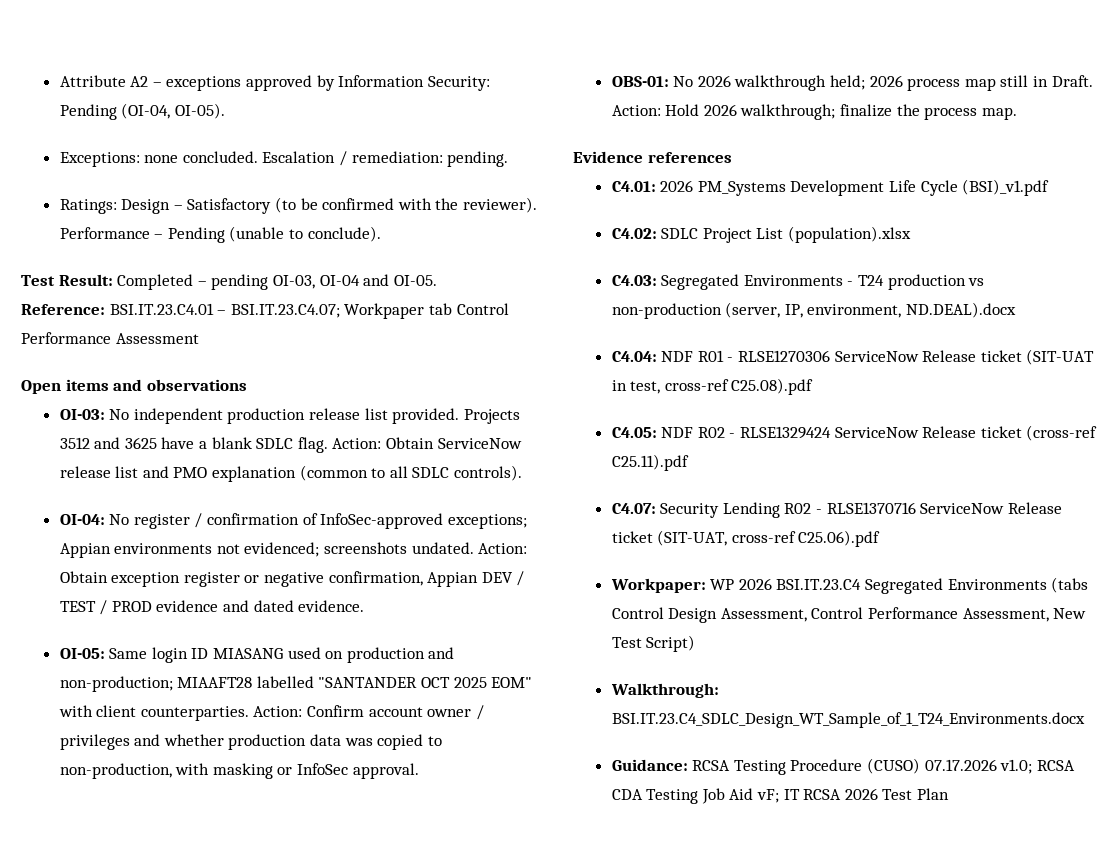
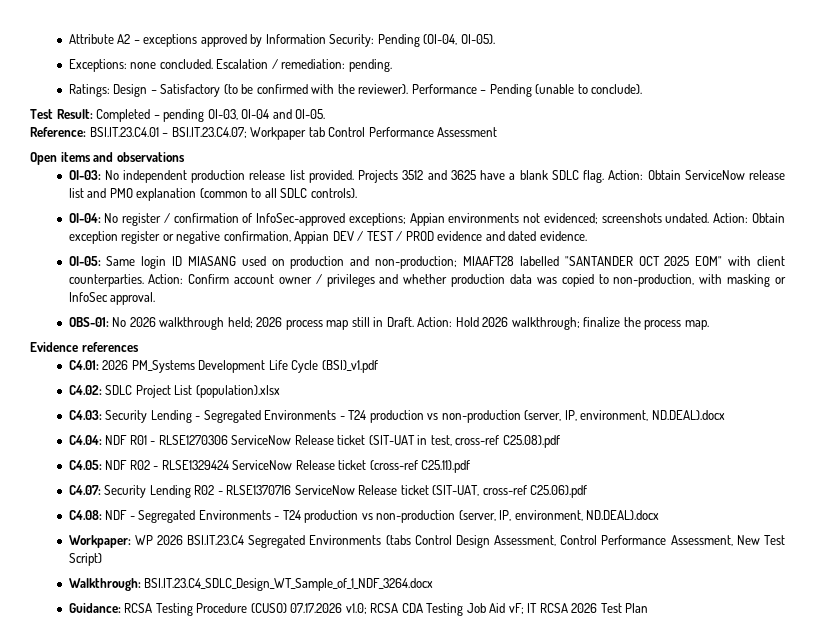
(657, 280) none -> [105,410,201,423] Security Lending -
(881, 538) none -> [68,510,660,523] // C4.08: NDF - Segregated Environments - T24 production vs non-production (server, IP, environment, ND.DEAL).docx
[611,712,1085,728] BSI.IT.23.C4_SDLC_Design_WT_Sample_of_1_T24_Environments.docx -> [144,578,434,591] BSI.IT.23.C4_SDLC_Design_WT_Sample_of_1_NDF_3264.docx

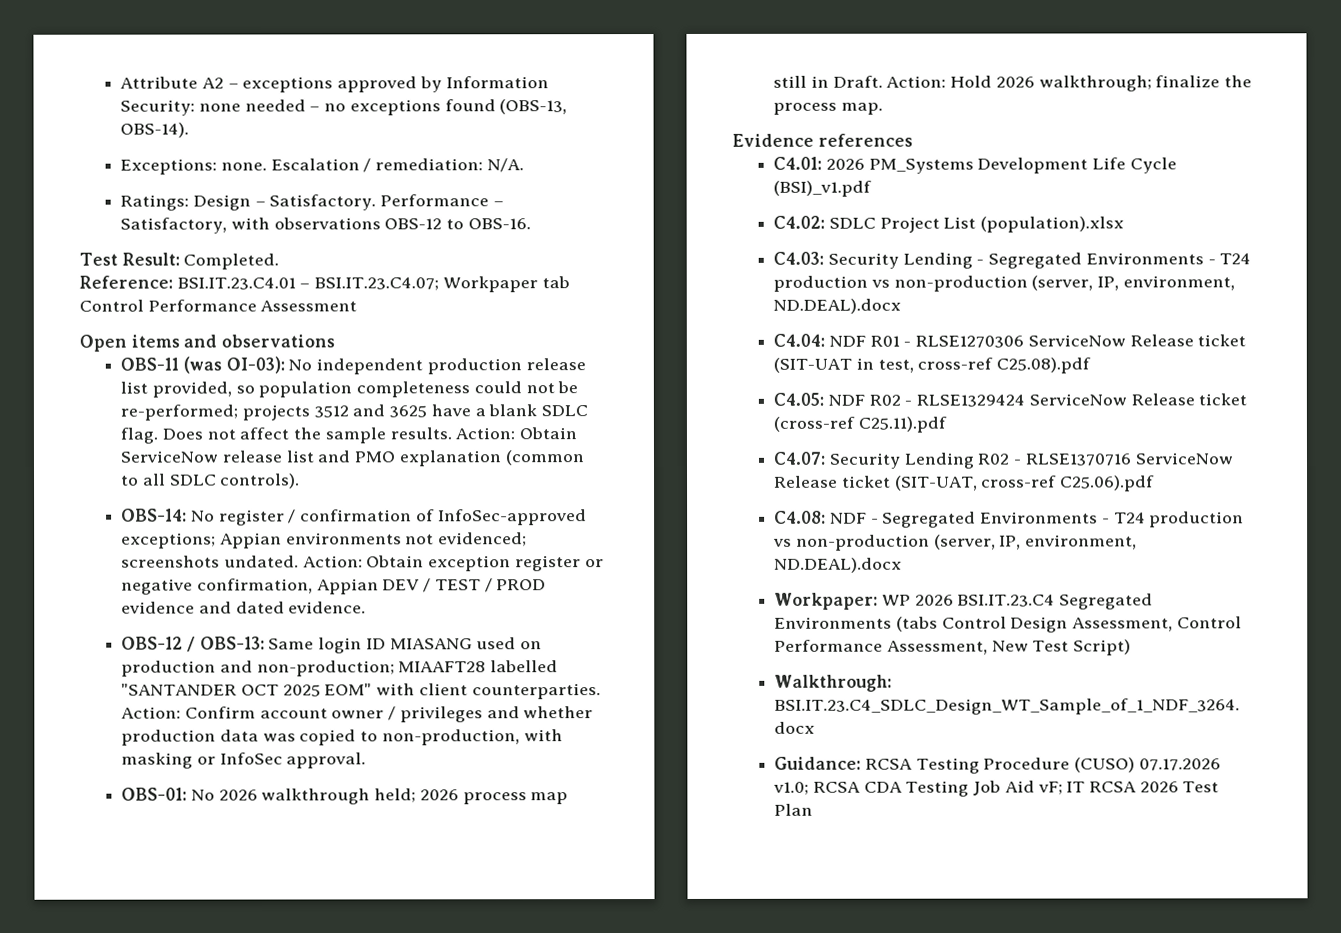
[377,34,495,47] Pending (OI-04, OI-05). -> [198,99,568,116] [120,122,190,138] none needed – no exceptions found (OBS-13, OBS-14).
[130,59,213,69] none concluded. -> [220,162,267,171] none.
[348,59,392,72] pending. -> [486,158,524,173] N/A.
[160,84,643,97] [30,109,326,122] Satisfactory (to be confirmed with the reviewer). Performance – Pending (unable to conclude). // Test Result: Completed – pending OI-03, OI-04 and OI-05. -> [269,194,504,211] [120,217,531,234] [79,252,280,270] Satisfactory. Performance – Satisfactory, with observations OBS-12 to OBS-16. // Test Result: Completed.
[68,170,101,180] OI-03: -> [120,356,285,374] OBS-11 (was OI-03):
[308,170,399,183] provided. Projects -> [151,381,579,398] [120,404,310,421] provided, so population completeness could not be re-performed; projects
(605, 176) none -> [161,427,452,444] Does not affect the sample results.
[68,213,101,223] OI-04: -> [121,508,188,522] OBS-14:
[68,256,101,266] OI-05: -> [121,636,265,652] OBS-12 / OBS-13:

